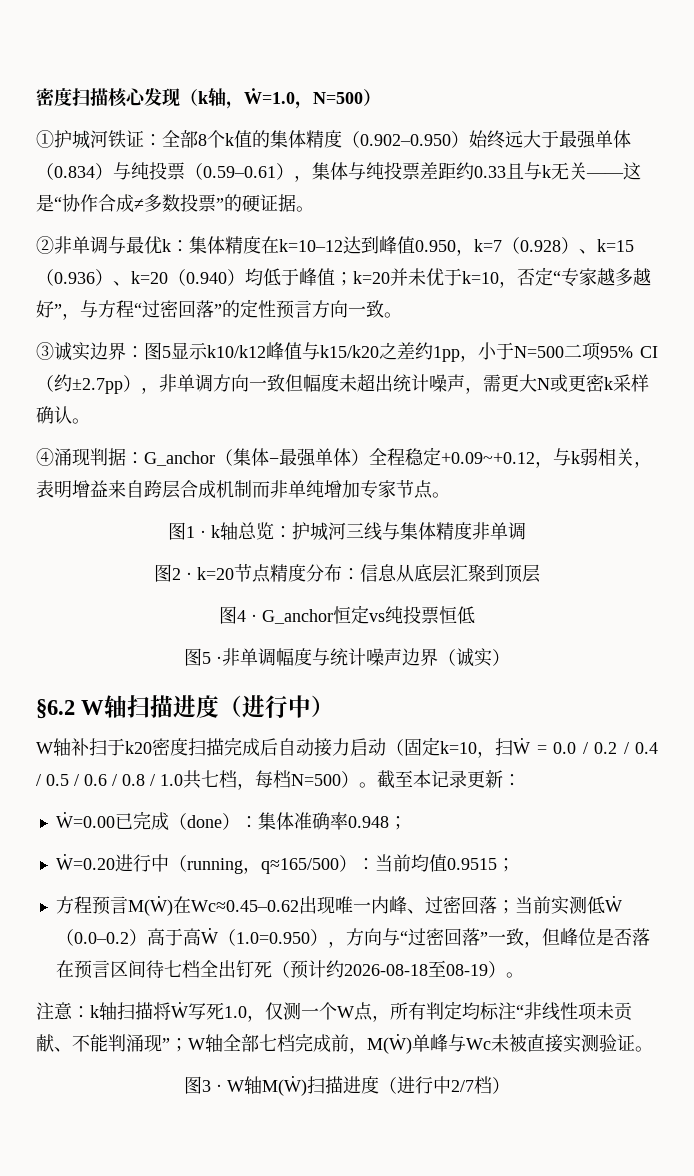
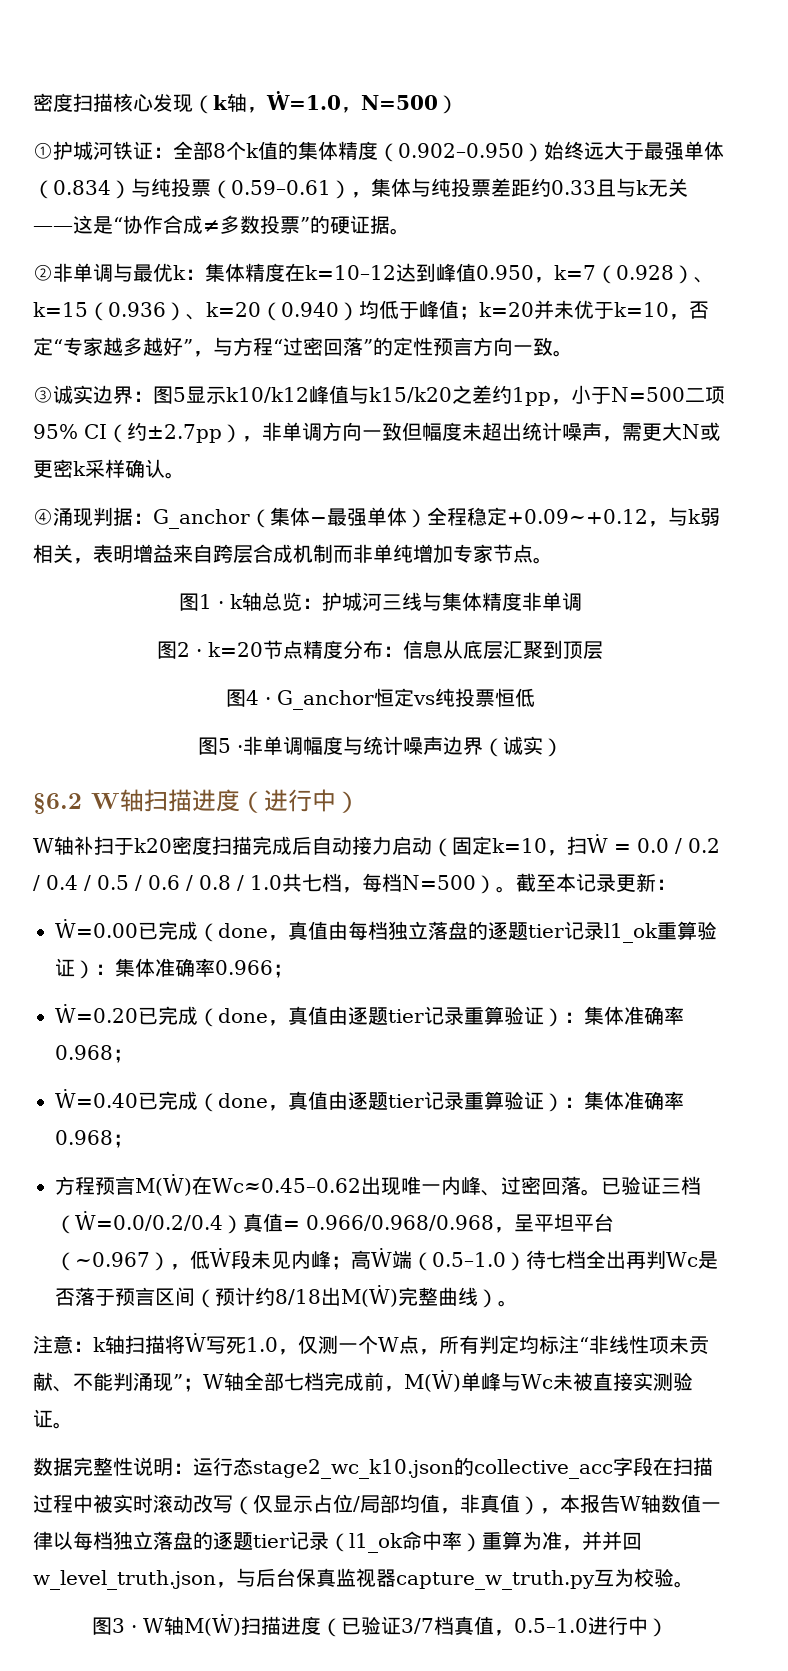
[221,812,389,830] ）：集体准确率0.948 -> [268,921,717,943] [55,958,273,979] ，真值由每档独立落盘的逐题tier记录l1_ok重算验证）：集体准确率0.966
[114,854,497,874] 进行中（running，q≈165/500）：当前均值0.9515 -> [138,1006,684,1027] [55,1045,133,1063] [55,1089,684,1112] [55,1130,113,1145] 已完成（done，真值由逐题tier记录重算验证）：集体准确率0.968； // Ẇ=0.40已完成（done，真值由逐题tier记录重算验证）：集体准确率0.968
[496,895,622,915] [55,927,650,948] [55,960,488,979] ；当前实测低Ẇ（0.0–0.2）高于高Ẇ（1.0=0.950），方向与“过密回落”一致，但峰位是否落在预言区间待七档全出钉死（预计约2026-08-18至08-19 -> [581,1176,701,1196] [55,1211,614,1234] [55,1248,718,1271] [55,1285,478,1308] 。已验证三档（Ẇ=0.0/0.2/0.4）真值= 0.966/0.968/0.968，呈平坦平台（~0.967），低Ẇ段未见内峰；高Ẇ端（0.5–1.0）待七档全出再判Wc是否落于预言区间（预计约8/18出M(Ẇ)完整曲线
(653, 1049) none -> [33,1457,713,1479] [33,1494,721,1515] [33,1531,642,1553] [33,1568,694,1590] // 数据完整性说明：运行态stage2_wc_k10.json的collective_acc字段在扫描过程中被实时滚动改写（仅显示占位/局部均值，非真值），本报告W轴数值一律以每档独立落盘的逐题tier记录（l1_ok命中率）重算为准，并并回w_level_truth.json，与后台保真监视器capture_w_truth.py互为校验。
[397,1076,492,1094] 进行中2/7档 -> [341,1616,648,1636] 已验证3/7档真值，0.5–1.0进行中

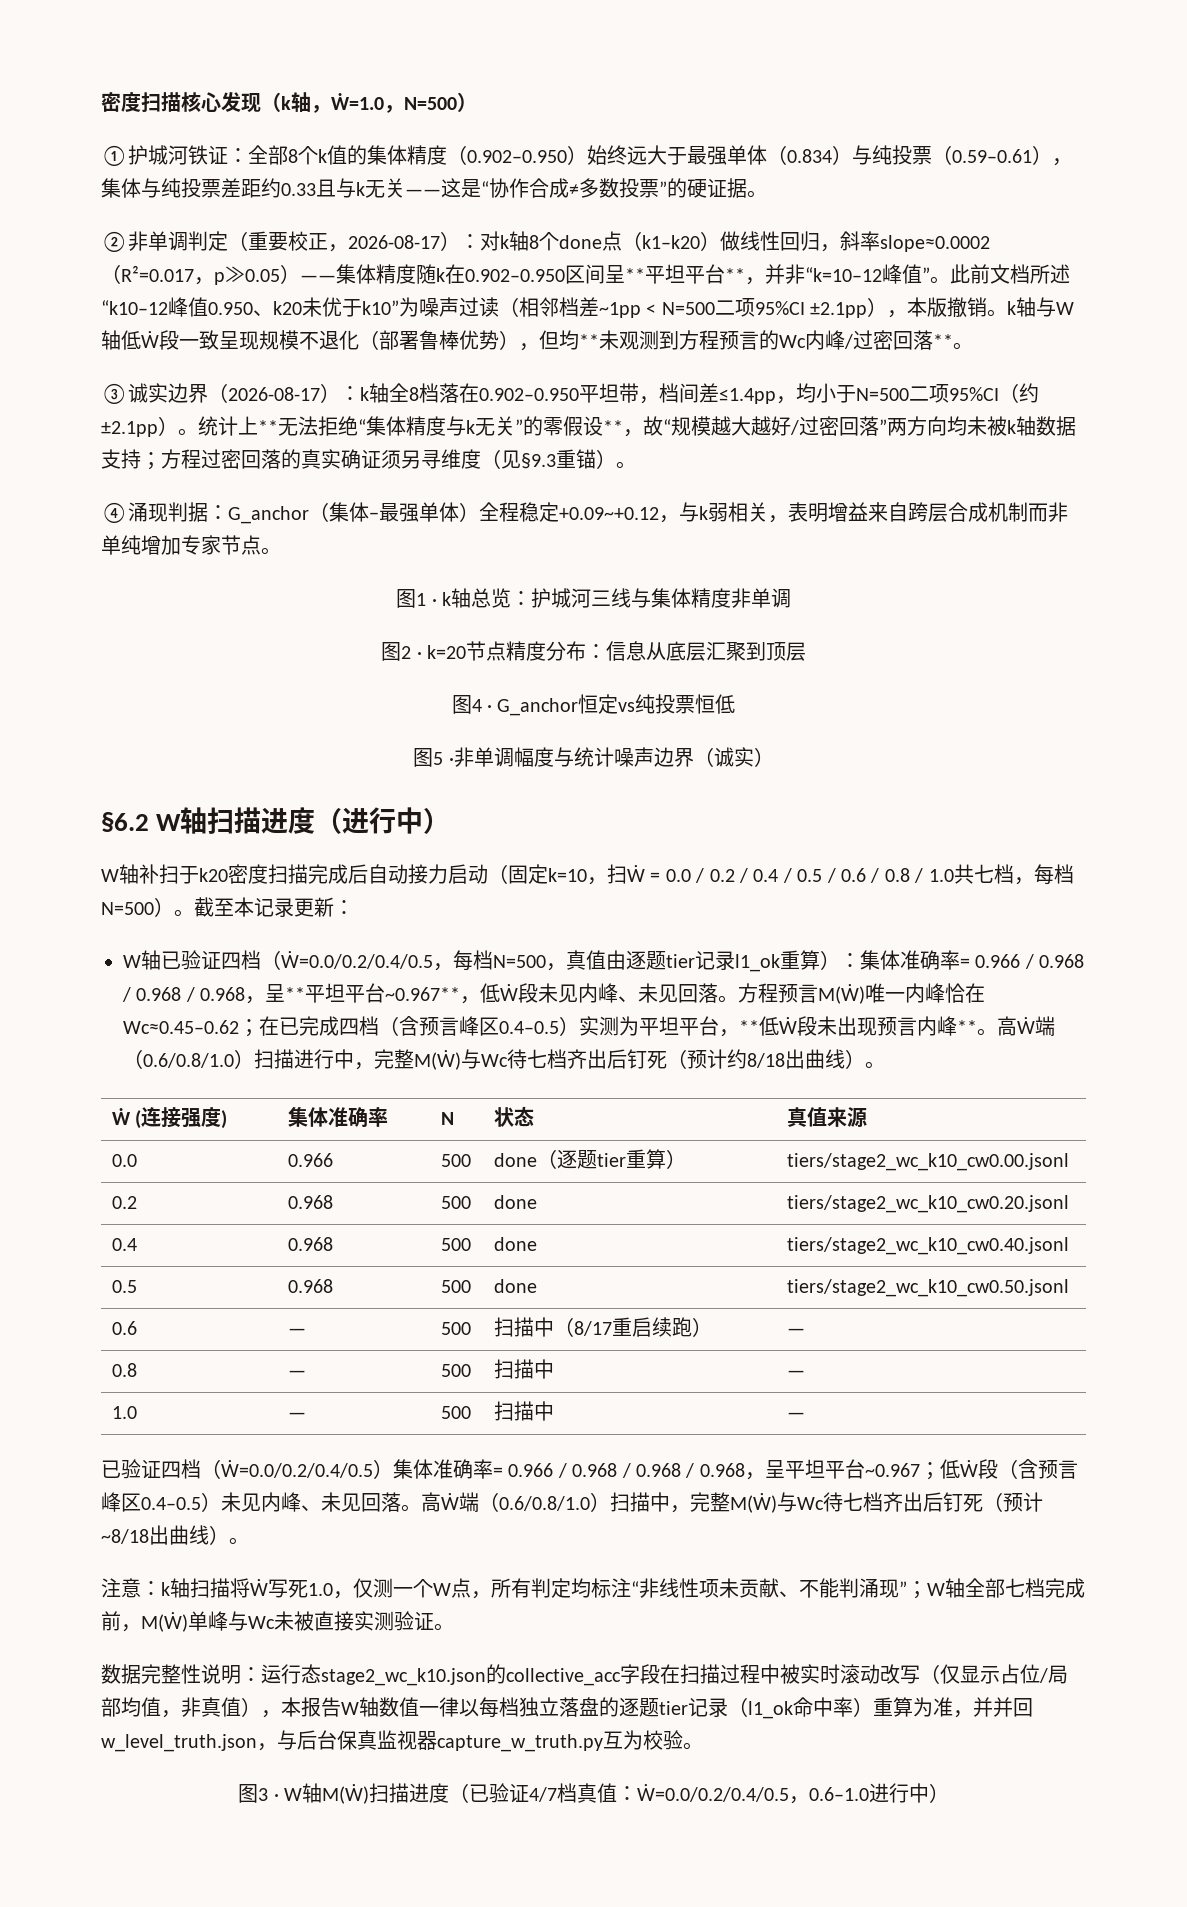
[113,263,714,284] [33,300,709,321] [33,337,573,357] [33,385,725,406] [33,422,720,443] [33,459,165,478] 与最优k：集体精度在k=10–12达到峰值0.950，k=7（0.928）、k=15（0.936）、k=20（0.940）均低于峰值；k=20并未优于k=10，否定“专家越多越好”，与方程“过密回落”的定性预言方向一致。 // ③诚实边界：图5显示k10/k12峰值与k15/k20之差约1pp，小于N=500二项95% CI（约±2.7pp），非单调方向一致但幅度未超出统计噪声，需更大N或更密k采样确认 -> [188,231,990,252] [101,264,1070,285] [101,297,1075,318] [101,330,973,351] [101,383,1039,404] [101,416,1076,437] [101,449,616,470] 判定（重要校正，2026-08-17）：对k轴8个done点（k1–k20）做线性回归，斜率slope≈0.0002（R²=0.017，p≫0.05）——集体精度随k在0.902–0.950区间呈**平坦平台**，并非“k=10–12峰值”。此前文档所述“k10–12峰值0.950、k20未优于k10”为噪声过读（相邻档差~1pp < N=500二项95%CI ±2.1pp），本版撤销。k轴与W轴低Ẇ段一致呈现规模不退化（部署鲁棒优势），但均**未观测到方程预言的Wc内峰/过密回落**。 // ③诚实边界（2026-08-17）：k轴全8档落在0.902–0.950平坦带，档间差≤1.4pp，均小于N=500二项95%CI（约±2.1pp）。统计上**无法拒绝“集体精度与k无关”的零假设**，故“规模越大越好/过密回落”两方向均未被k轴数据支持；方程过密回落的真实确证须另寻维度（见§9.3重锚）
[55,919,717,943] [55,958,293,979] [55,1004,684,1027] [55,1045,133,1063] [55,1089,684,1112] [55,1130,133,1148] [55,1174,701,1196] [55,1211,614,1234] [55,1252,170,1271] Ẇ=0.00已完成（done，真值由每档独立落盘的逐题tier记录l1_ok重算验证）：集体准确率0.966； // Ẇ=0.20已完成（done，真值由逐题tier记录重算验证）：集体准确率0.968； // Ẇ=0.40已完成（done，真值由逐题tier记录重算验证）：集体准确率0.968； // 方程预言M(Ẇ)在Wc≈0.45–0.62出现唯一内峰、过密回落。已验证三档（Ẇ=0.0/0.2/0.4）真值= 0.966/0.968/0.968，呈平坦平台（~0.967） -> [123,950,1085,972] [122,983,461,1004] W轴已验证四档（Ẇ=0.0/0.2/0.4/0.5，每档N=500，真值由逐题tier记录l1_ok重算）：集体准确率= 0.966 / 0.968 / 0.968 / 0.968，呈**平坦平台~0.967**
[331,1248,718,1271] [55,1285,438,1308] ；高Ẇ端（0.5–1.0）待七档全出再判Wc是否落于预言区间（预计约8/18出M(Ẇ)完整 -> [618,983,986,1004] [123,1016,1055,1037] [123,1049,885,1070] [111,1107,228,1129] [287,1107,388,1127] [440,1112,454,1125] [493,1106,534,1127] [786,1107,867,1128] [111,1154,137,1167] [287,1153,333,1167] [440,1154,471,1167] [493,1149,686,1169] [786,1153,1069,1171] [111,1196,137,1209] [287,1195,333,1209] [440,1196,471,1209] [493,1195,537,1209] [786,1195,1069,1213] [111,1238,137,1251] [287,1237,333,1251] [440,1238,471,1251] [493,1237,537,1251] [786,1237,1069,1255] [111,1280,137,1293] [287,1279,333,1293] [440,1280,471,1293] [493,1279,537,1293] [786,1279,1069,1297] [111,1321,137,1335] [287,1328,306,1335] [440,1322,471,1335] [493,1317,712,1337] [786,1328,805,1335] [111,1363,137,1377] [287,1370,306,1377] [440,1364,471,1377] [493,1359,554,1379] [786,1370,805,1377] [111,1406,137,1419] [287,1412,306,1419] [440,1406,471,1419] [493,1401,554,1421] [786,1412,805,1419] [101,1459,1078,1480] [101,1492,1043,1513] [101,1525,169,1545] 、未见回落。方程预言M(Ẇ)唯一内峰恰在Wc≈0.45–0.62；在已完成四档（含预言峰区0.4–0.5）实测为平坦平台，**低Ẇ段未出现预言内峰**。高Ẇ端（0.6/0.8/1.0）扫描进行中，完整M(Ẇ)与Wc待七档齐出后钉死（预计约8/18出曲线）。 // Ẇ (连接强度) | 集体准确率 | N | 状态 | 真值来源 // 0.0 | 0.966 | 500 | done（逐题tier重算） | tiers/stage2_wc_k10_cw0.00.jsonl // 0.2 | 0.968 | 500 | done | tiers/stage2_wc_k10_cw0.20.jsonl // 0.4 | 0.968 | 500 | done | tiers/stage2_wc_k10_cw0.40.jsonl // 0.5 | 0.968 | 500 | done | tiers/stage2_wc_k10_cw0.50.jsonl // 0.6 | — | 500 | 扫描中（8/17重启续跑） | — // 0.8 | — | 500 | 扫描中 | — // 1.0 | — | 500 | 扫描中 | — // 已验证四档（Ẇ=0.0/0.2/0.4/0.5）集体准确率= 0.966 / 0.968 / 0.968 / 0.968，呈平坦平台~0.967；低Ẇ段（含预言峰区0.4–0.5）未见内峰、未见回落。高Ẇ端（0.6/0.8/1.0）扫描中，完整M(Ẇ)与Wc待七档齐出后钉死（预计~8/18出
[401,1616,588,1636] 3/7档真值，0.5–1.0 -> [528,1783,869,1804] 4/7档真值：Ẇ=0.0/0.2/0.4/0.5，0.6–1.0

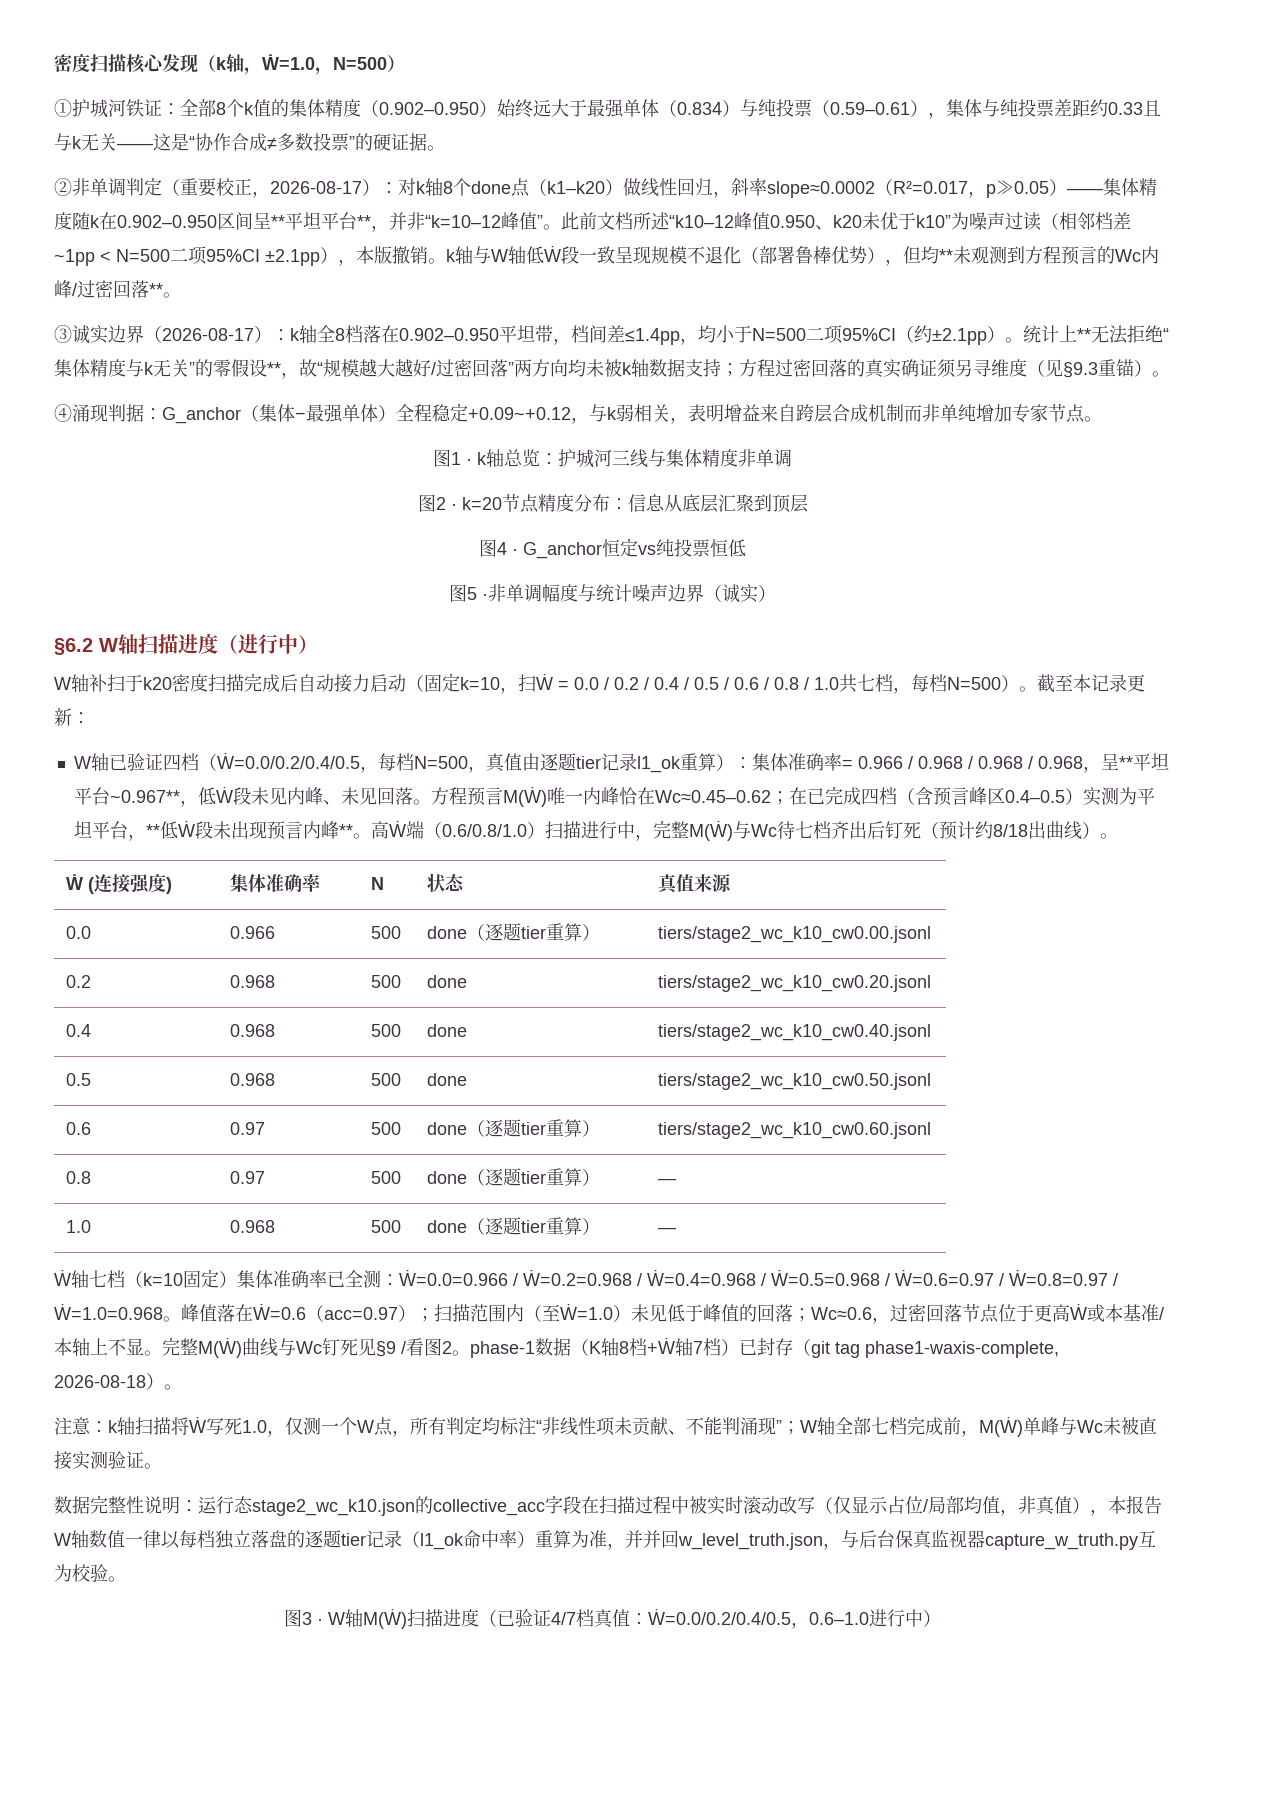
[287,1328,306,1335] [440,1322,471,1335] [493,1317,712,1337] [786,1328,805,1335] — | 500 | 扫描中（8/17重启续跑） | — -> [230,1122,266,1135] [371,1122,402,1135] [427,1119,601,1137] [658,1122,932,1139] 0.97 | 500 | done（逐题tier重算） | tiers/stage2_wc_k10_cw0.60.jsonl
[287,1370,306,1377] [440,1364,471,1377] [493,1359,554,1379] — | 500 | 扫描中 -> [230,1171,266,1184] [371,1171,402,1184] [427,1168,601,1186] 0.97 | 500 | done（逐题tier重算）
[287,1412,306,1419] [440,1406,471,1419] [493,1401,554,1421] [786,1412,805,1419] [101,1459,1078,1480] [101,1492,1043,1513] [101,1525,209,1545] — | 500 | 扫描中 | — // 已验证四档（Ẇ=0.0/0.2/0.4/0.5）集体准确率= 0.966 / 0.968 / 0.968 / 0.968，呈平坦平台~0.967；低Ẇ段（含预言峰区0.4–0.5）未见内峰、未见回落。高Ẇ端（0.6/0.8/1.0）扫描中，完整M(Ẇ)与Wc待七档齐出后钉死（预计~8/18出曲线 -> [230,1220,276,1233] [371,1220,402,1233] [427,1217,601,1235] [658,1227,677,1233] [54,1269,1118,1288] [54,1303,1164,1324] [54,1337,1059,1358] [54,1375,146,1388] 0.968 | 500 | done（逐题tier重算） | — // Ẇ轴七档（k=10固定）集体准确率已全测：Ẇ=0.0=0.966 / Ẇ=0.2=0.968 / Ẇ=0.4=0.968 / Ẇ=0.5=0.968 / Ẇ=0.6=0.97 / Ẇ=0.8=0.97 / Ẇ=1.0=0.968。峰值落在Ẇ=0.6（acc=0.97）；扫描范围内（至Ẇ=1.0）未见低于峰值的回落；Wc≈0.6，过密回落节点位于更高Ẇ或本基准/本轴上不显。完整M(Ẇ)曲线与Wc钉死见§9 /看图2。phase-1数据（K轴8档+Ẇ轴7档）已封存（git tag phase1-waxis-complete, 2026-08-18

